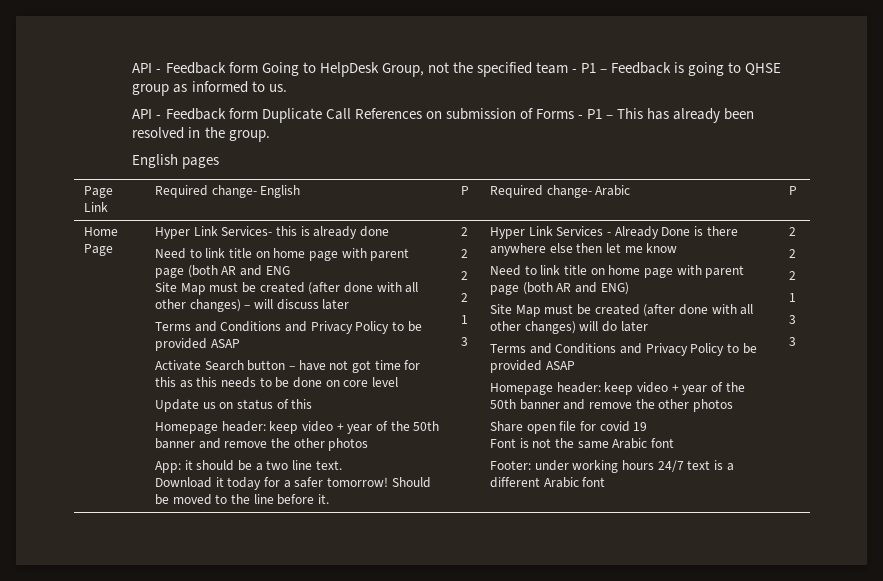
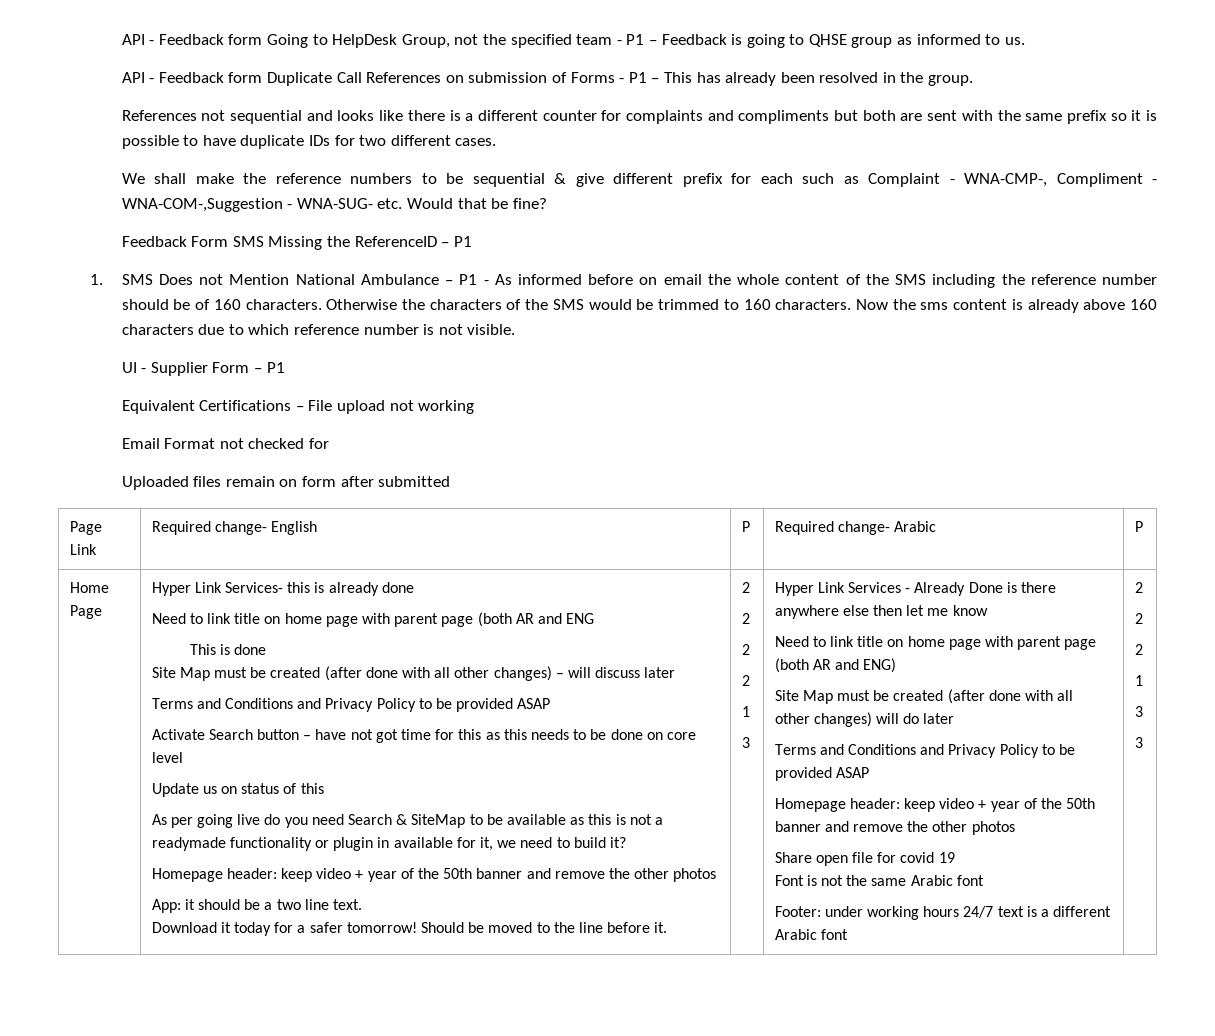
[132,154,220,169] English pages -> [121,110,1157,124] [121,135,497,149] [121,173,1158,187] [121,198,547,212] [121,236,472,250] [89,274,1157,288] [121,299,1157,313] [121,324,516,335] [121,362,285,376] [121,400,475,414] [121,438,330,449] [121,476,451,490] References not sequential and looks like there is a different counter for complaints and compliments but both are sent with the same prefix so it is possible to have duplicate IDs for two different cases. // We shall make the reference numbers to be sequential & give different prefix for each such as Complaint - WNA-CMP-, Compliment - WNA-COM-,Suggestion - WNA-SUG- etc. Would that be fine? // Feedback Form SMS Missing the ReferenceID – P1 // 1. SMS Does not Mention National Ambulance – P1 - As informed before on email the whole content of the SMS including the reference number should be of 160 characters. Otherwise the characters of the SMS would be trimmed to 160 characters. Now the sms content is already above 160 characters due to which reference number is not visible. // UI - Supplier Form – P1 // Equivalent Certifications – File upload not working // Email Format not checked for // Uploaded files remain on form after submitted
(290, 270) none -> [189,644,267,655] // This is done
(313, 404) none -> [151,814,663,828] [151,837,626,851] // As per going live do you need Search & SiteMap to be available as this is not a readymade functionality or plugin in available for it, we need to build it?

